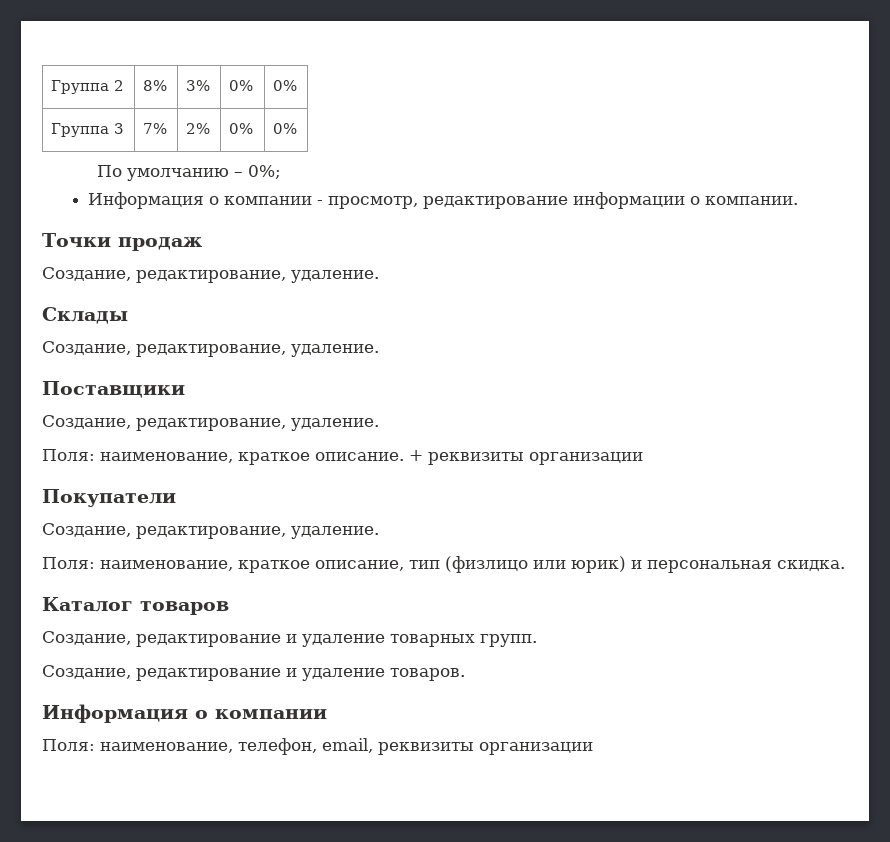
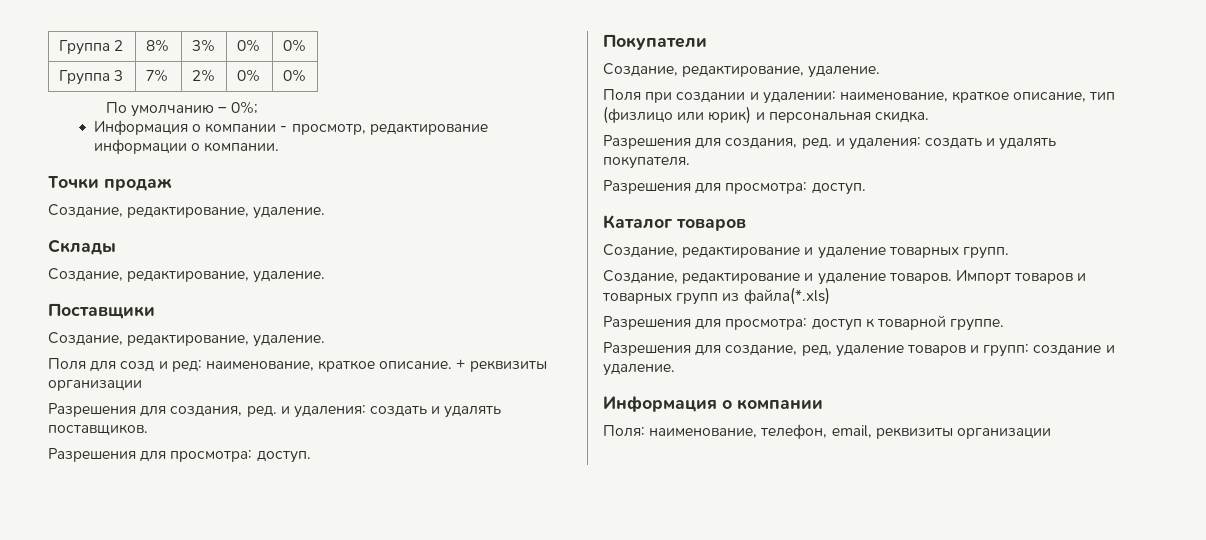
[42,449,95,461] Поля: -> [48,358,202,372] Поля для созд и ред:
(643, 458) none -> [48,403,502,418] [48,424,148,436] [48,448,311,463] // Разрешения для создания, ред. и удаления: создать и удалять поставщиков. // Разрешения для просмотра: доступ.
[42,557,95,569] Поля: -> [603,89,836,104] Поля при создании и удалении:
(845, 565) none -> [603,135,1057,150] [603,156,690,169] [603,180,866,195] // Разрешения для создания, ред. и удаления: создать и удалять покупателя. // Разрешения для просмотра: доступ.
(465, 674) none -> [955,269,1087,284] [602,287,830,305] [603,315,1005,331] [603,342,1115,357] [603,364,675,376] Импорт товаров и товарных групп из файла(*.xls) // Разрешения для просмотра: доступ к товарной группе. // Разрешения для создание, ред, удаление товаров и групп: создание и удаление.

